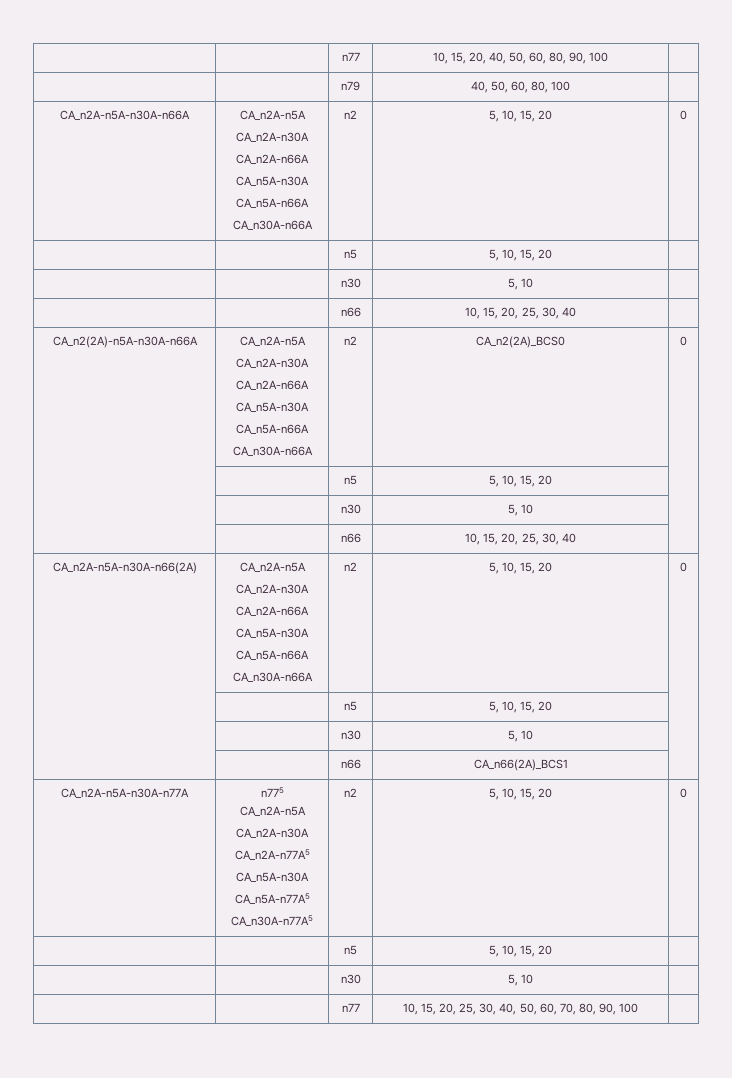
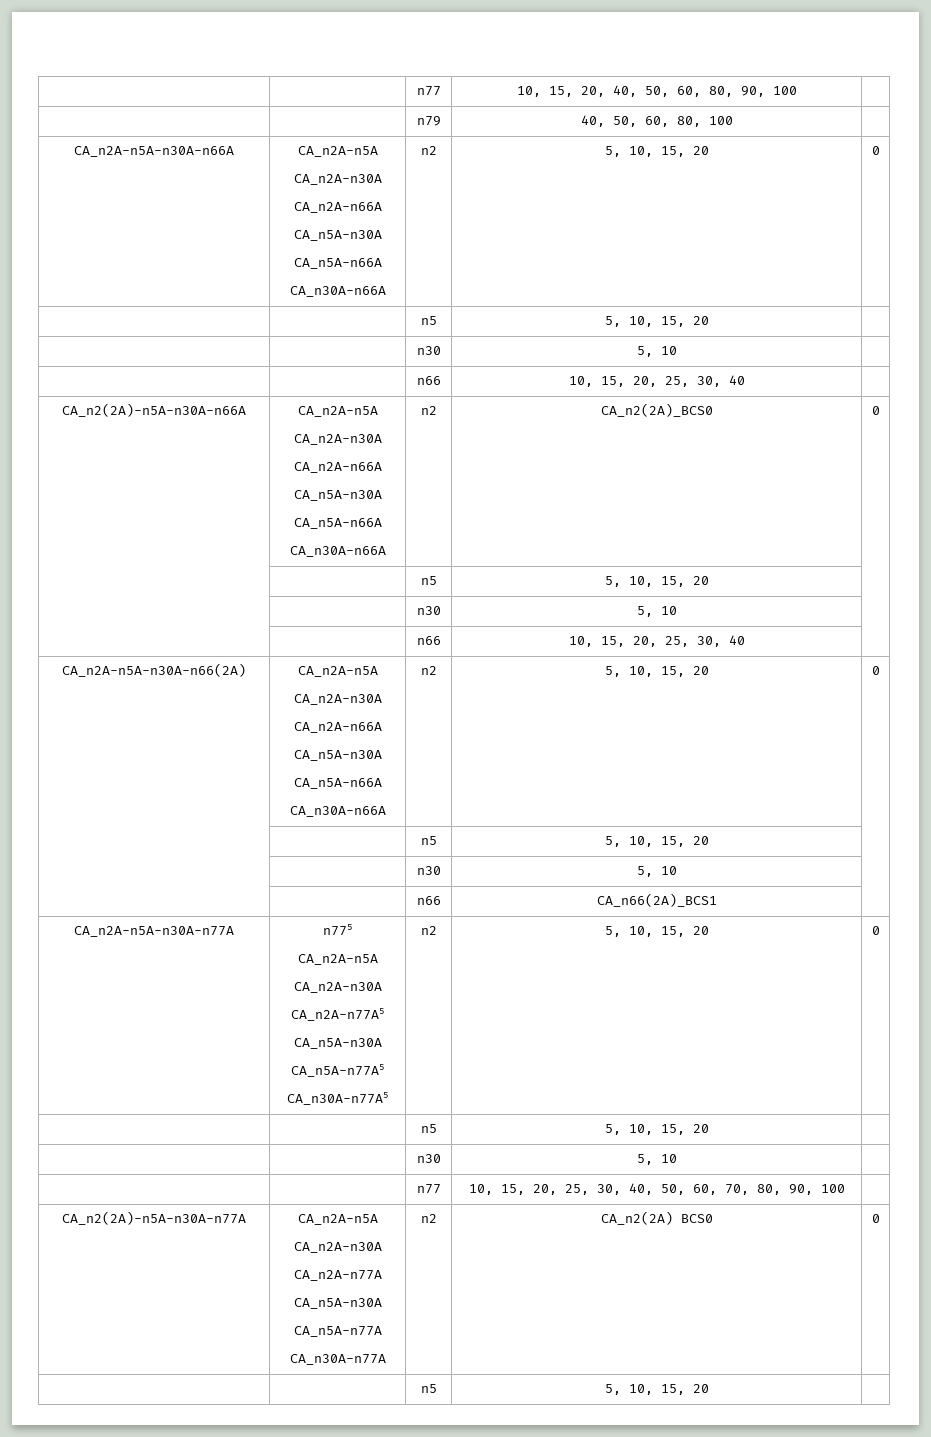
(639, 1008) none -> [62,1211,246,1225] [297,1214,378,1225] [293,1242,382,1253] [293,1270,382,1281] [293,1298,382,1309] [293,1326,382,1337] [289,1354,386,1365] [420,1214,437,1223] [600,1211,713,1225] [871,1214,880,1223] [420,1384,437,1393] [604,1384,709,1395] // CA_n2(2A)-n5A-n30A-n77A | CA_n2A-n5A // CA_n2A-n30A // CA_n2A-n77A // CA_n5A-n30A // CA_n5A-n77A // CA_n30A-n77A | n2 | CA_n2(2A) BCS0 | 0 // | | n5 | 5, 10, 15, 20 |

